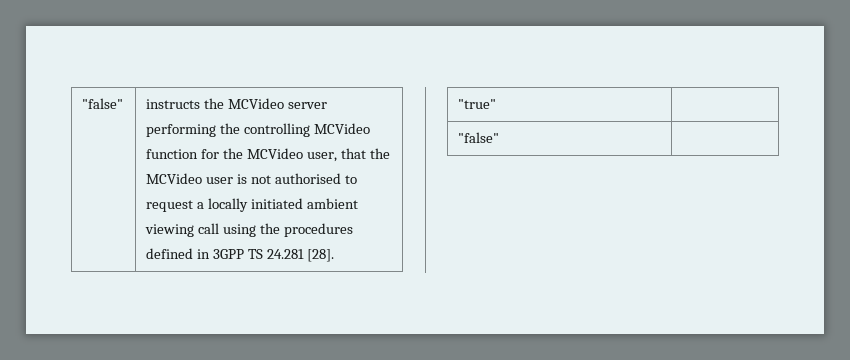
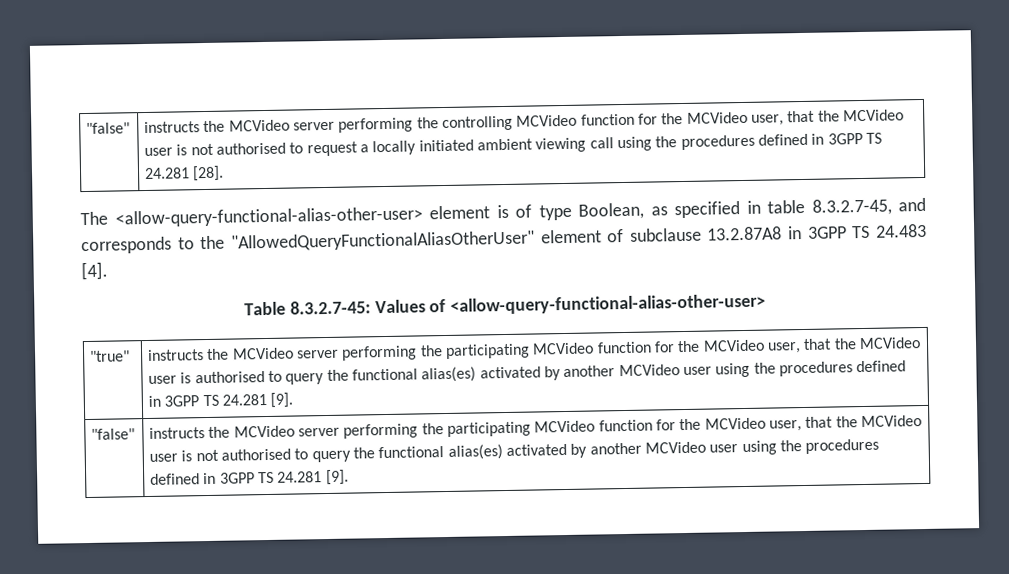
[458,99,497,109] [458,132,500,143] // "true" | // "false" | -> [80,197,926,228] [81,223,927,255] [81,261,108,281] [244,293,766,316] [90,350,131,362] [148,337,921,361] [148,360,907,385] [148,392,294,408] [91,428,136,440] [149,415,922,439] [149,438,880,463] [150,469,349,486] // The <allow-query-functional-alias-other-user> element is of type Boolean, as specified in table 8.3.2.7-45, and corresponds to the "AllowedQueryFunctionalAliasOtherUser" element of subclause 13.2.87A8 in 3GPP TS 24.483 [4]. // Table 8.3.2.7-45: Values of <allow-query-functional-alias-other-user> // "true" | instructs the MCVideo server performing the participating MCVideo function for the MCVideo user, that the MCVideo user is authorised to query the functional alias(es) activated by another MCVideo user using the procedures defined in 3GPP TS 24.281 [9]. // "false" | instructs the MCVideo server performing the participating MCVideo function for the MCVideo user, that the MCVideo user is not authorised to query the functional alias(es) activated by another MCVideo user using the procedures defined in 3GPP TS 24.281 [9].

